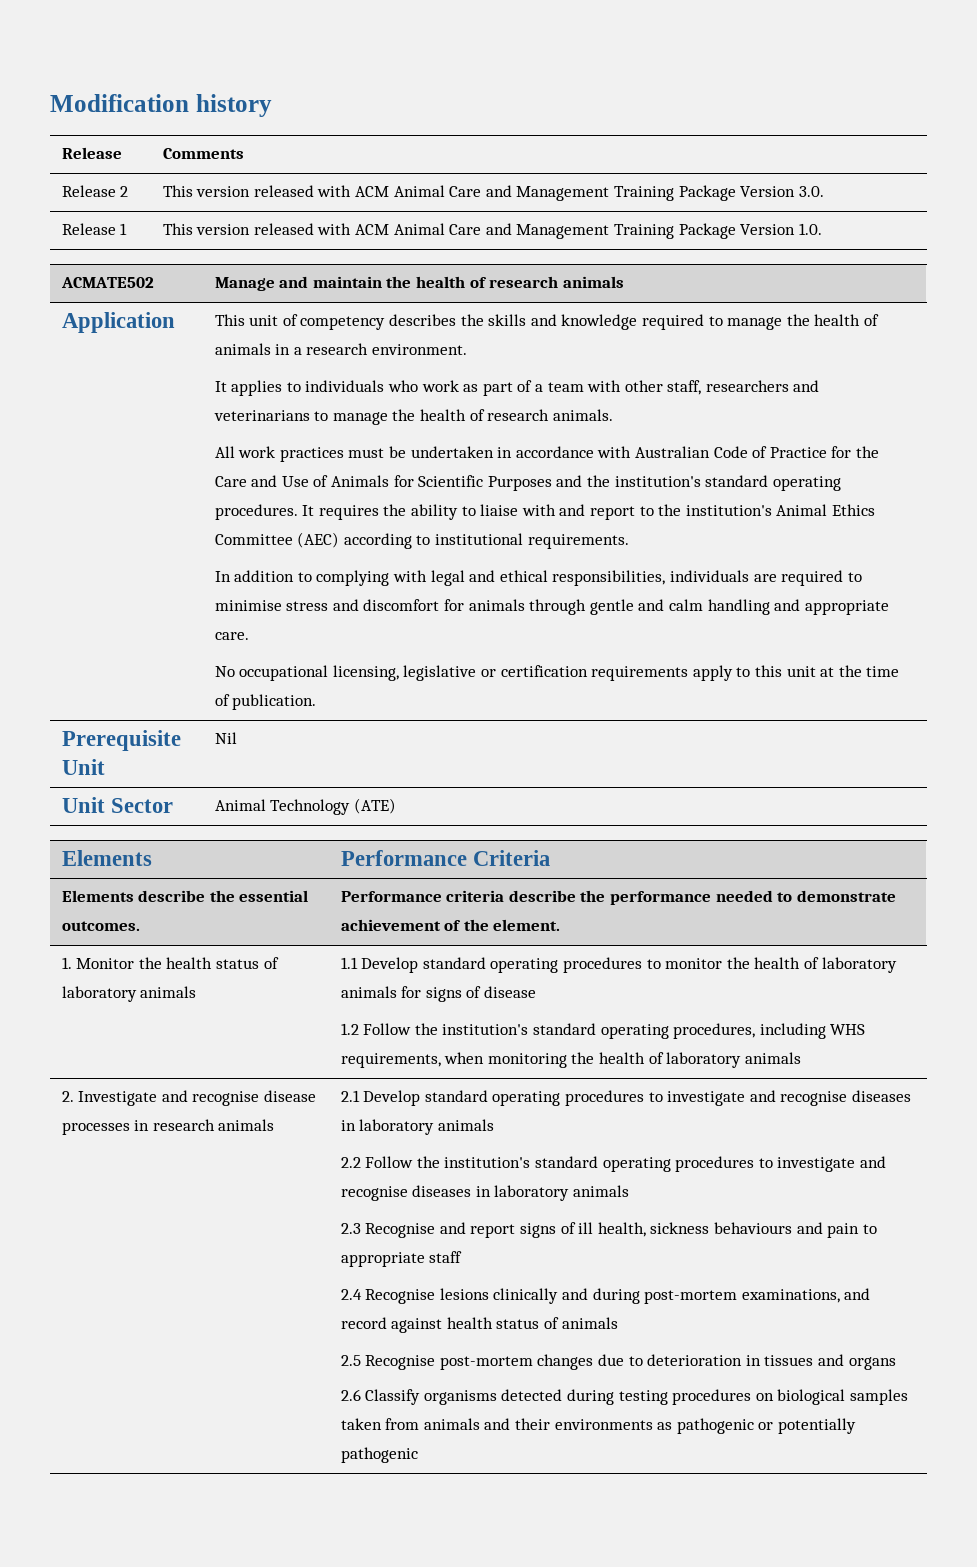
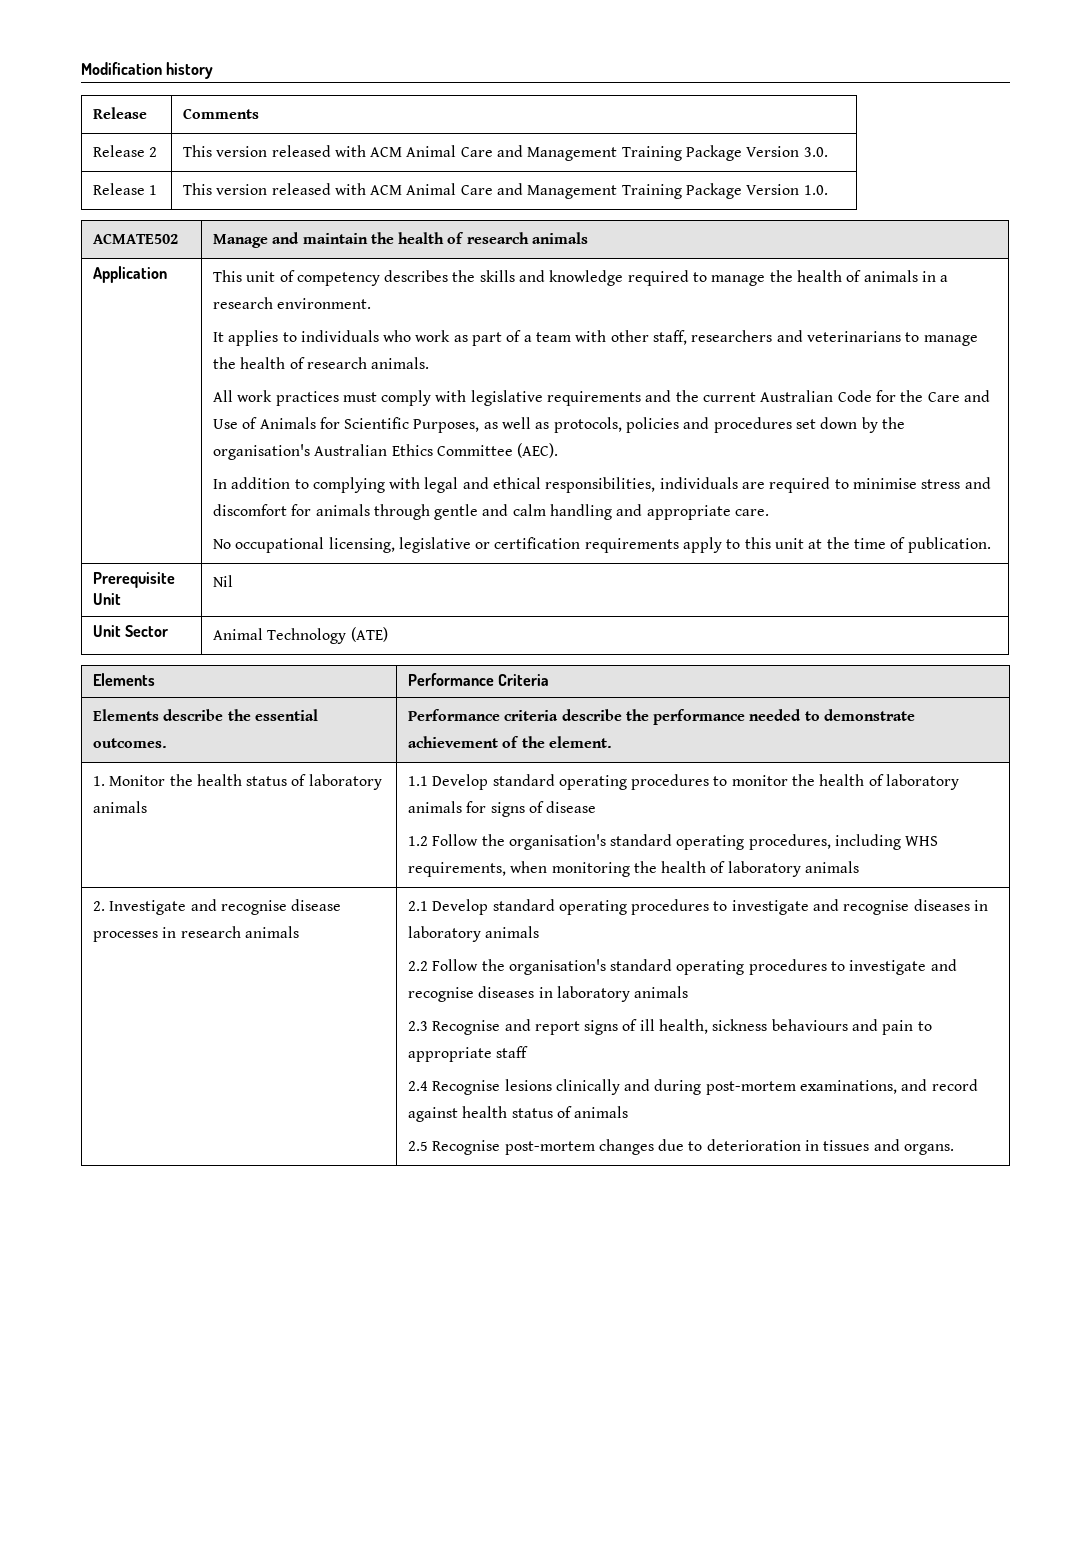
[388,446,827,458] be undertaken in accordance with Australian Code of Practice -> [381,390,872,406] comply with legislative requirements and the current Australian Code
[487,475,841,491] [214,504,875,520] [214,532,629,549] Purposes and the institution's standard operating procedures. It requires the ability to liaise with and report to the institution's Animal Ethics Committee (AEC) according to institutional requirements. -> [413,417,905,433] [212,443,559,460] Purposes, as well as protocols, policies and procedures set down by the organisation's Australian Ethics Committee (AEC).
[442,1024,529,1035] institution's -> [508,834,606,850] organisation's
[444,1157,531,1168] institution's -> [508,959,606,975] organisation's
[848,1357,896,1370] [340,1389,908,1405] [340,1418,856,1434] [340,1447,418,1463] organs // 2.6 Classify organisms detected during testing procedures on biological samples taken from animals and their environments as pathogenic or potentially pathogenic -> [904,1144,955,1155] organs.

